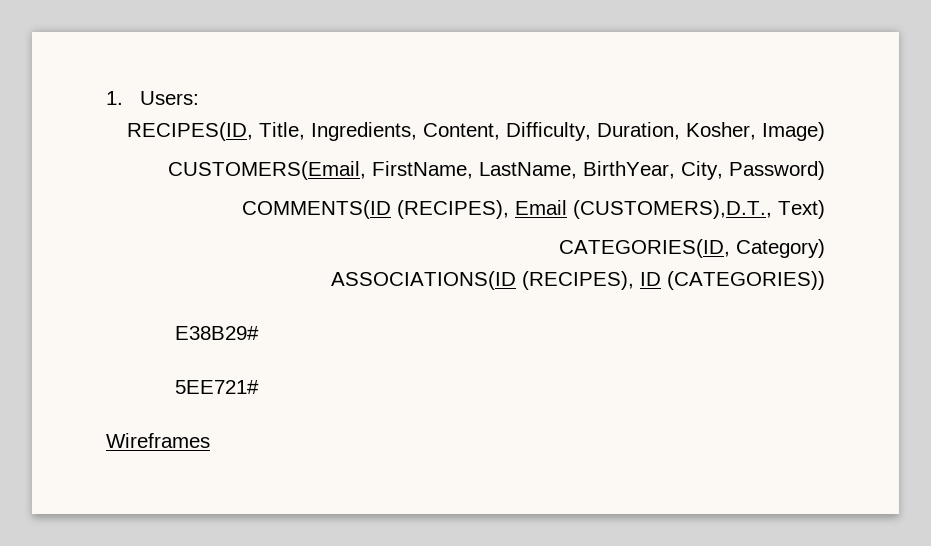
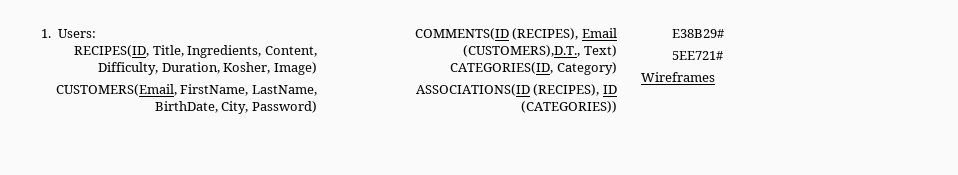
[583,161,675,179] BirthYear, -> [154,101,218,113] BirthDate,

